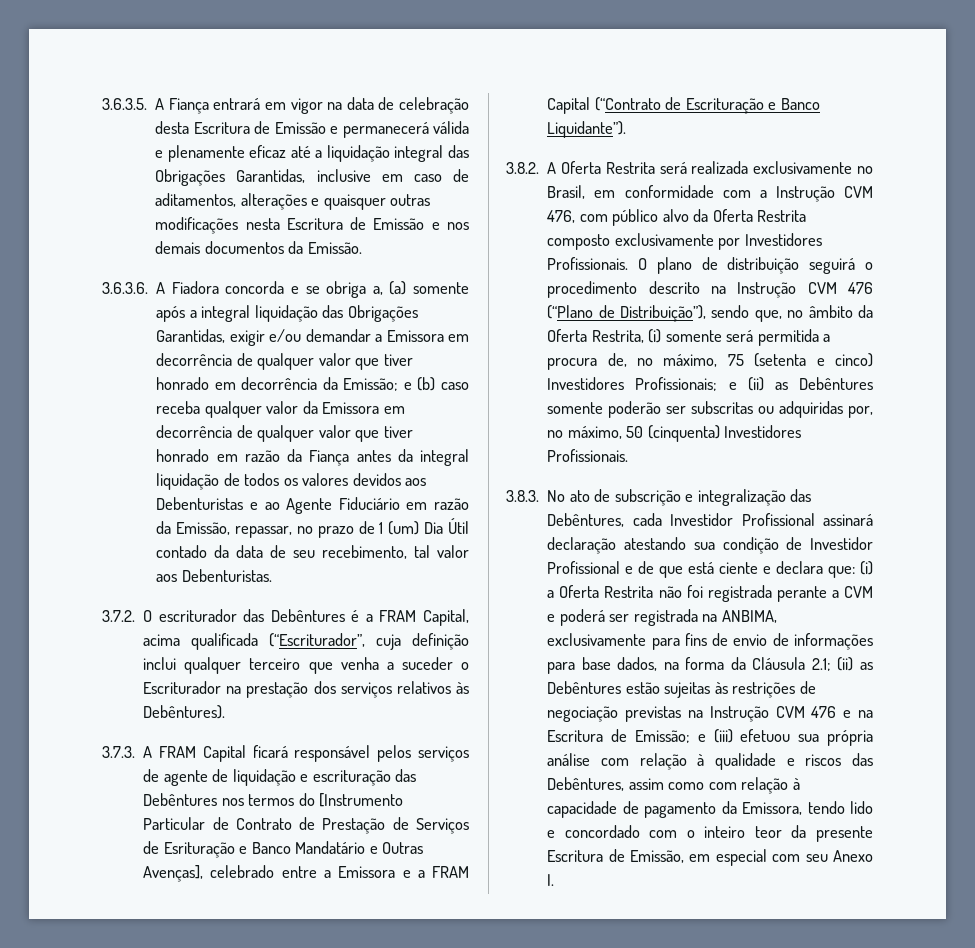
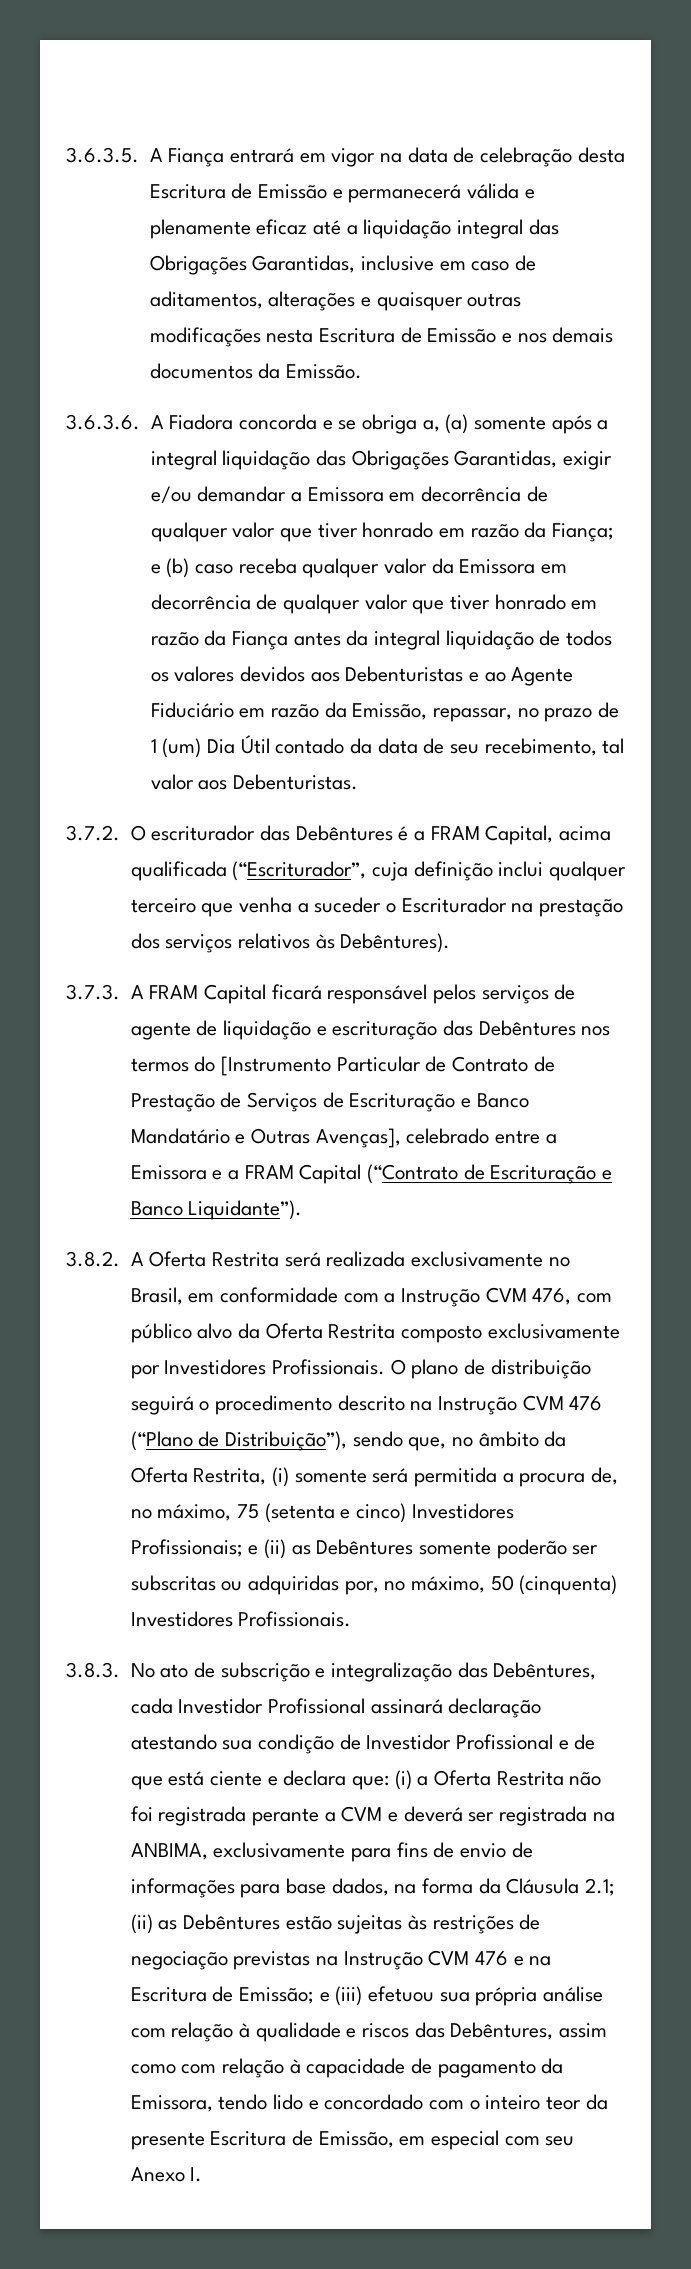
[241,377,399,391] decorrência da Emissão; -> [470,522,614,542] razão da Fiança;
[163,842,235,858] Esrituração -> [349,1093,456,1112] Escrituração
[559,609,605,626] poderá -> [403,1806,463,1822] deverá

